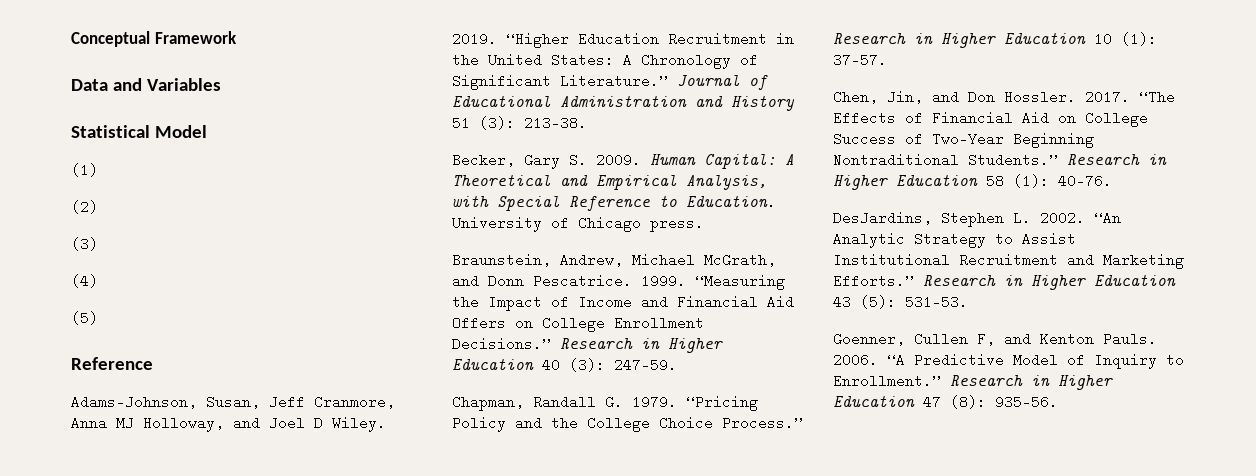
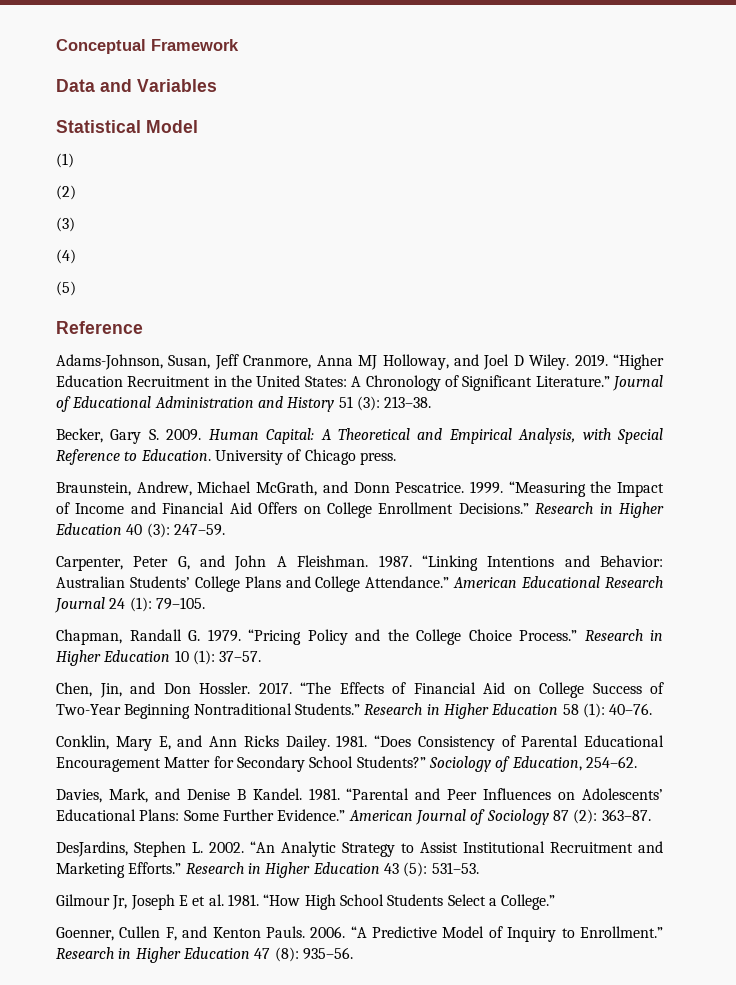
(677, 365) none -> [56,555,664,571] [56,576,664,592] [54,597,205,613] // Carpenter, Peter G, and John A Fleishman. 1987. “Linking Intentions and Behavior: Australian Students’ College Plans and College Attendance.” American Educational Research Journal 24 (1): 79–105.
(1112, 181) none -> [56,735,664,751] [56,756,637,772] [56,788,663,803] [56,809,651,825] // Conklin, Mary E, and Ann Ricks Dailey. 1981. “Does Consistency of Parental Educational Encouragement Matter for Secondary School Students?” Sociology of Education, 254–62. // Davies, Mark, and Denise B Kandel. 1981. “Parental and Peer Influences on Adolescents’ Educational Plans: Some Further Evidence.” American Journal of Sociology 87 (2): 363–87.
(968, 302) none -> [56,894,556,910] // Gilmour Jr, Joseph E et al. 1981. “How High School Students Select a College.”

